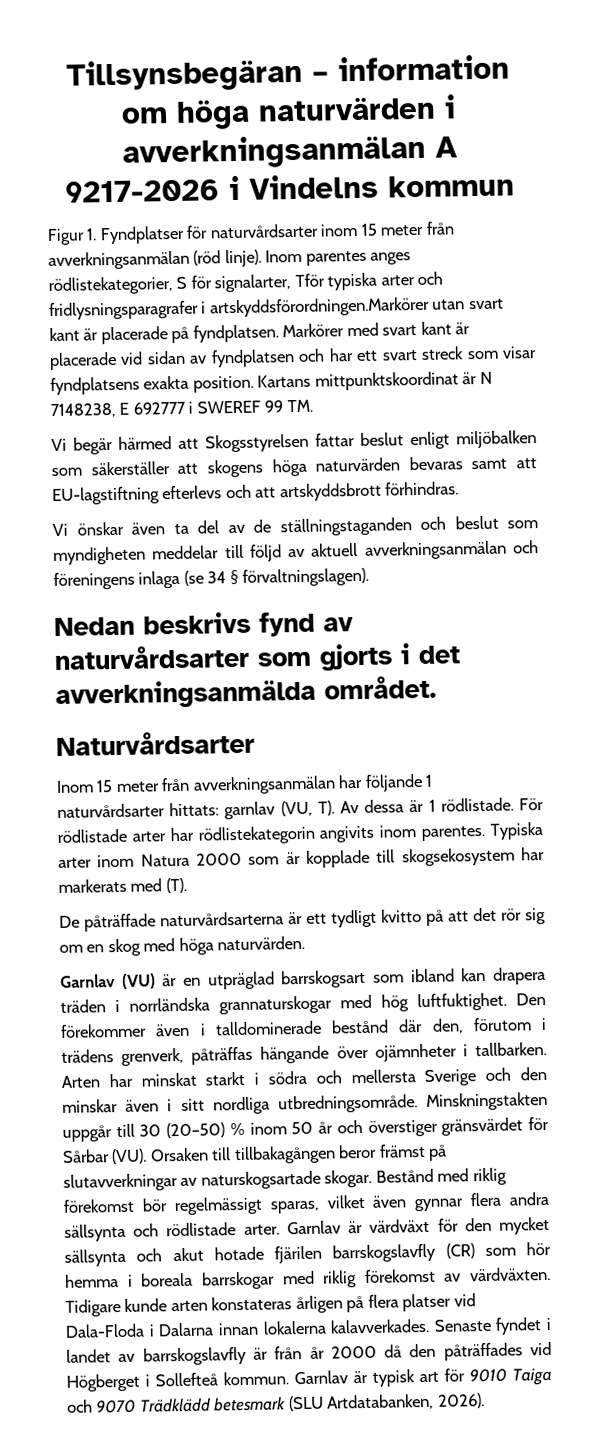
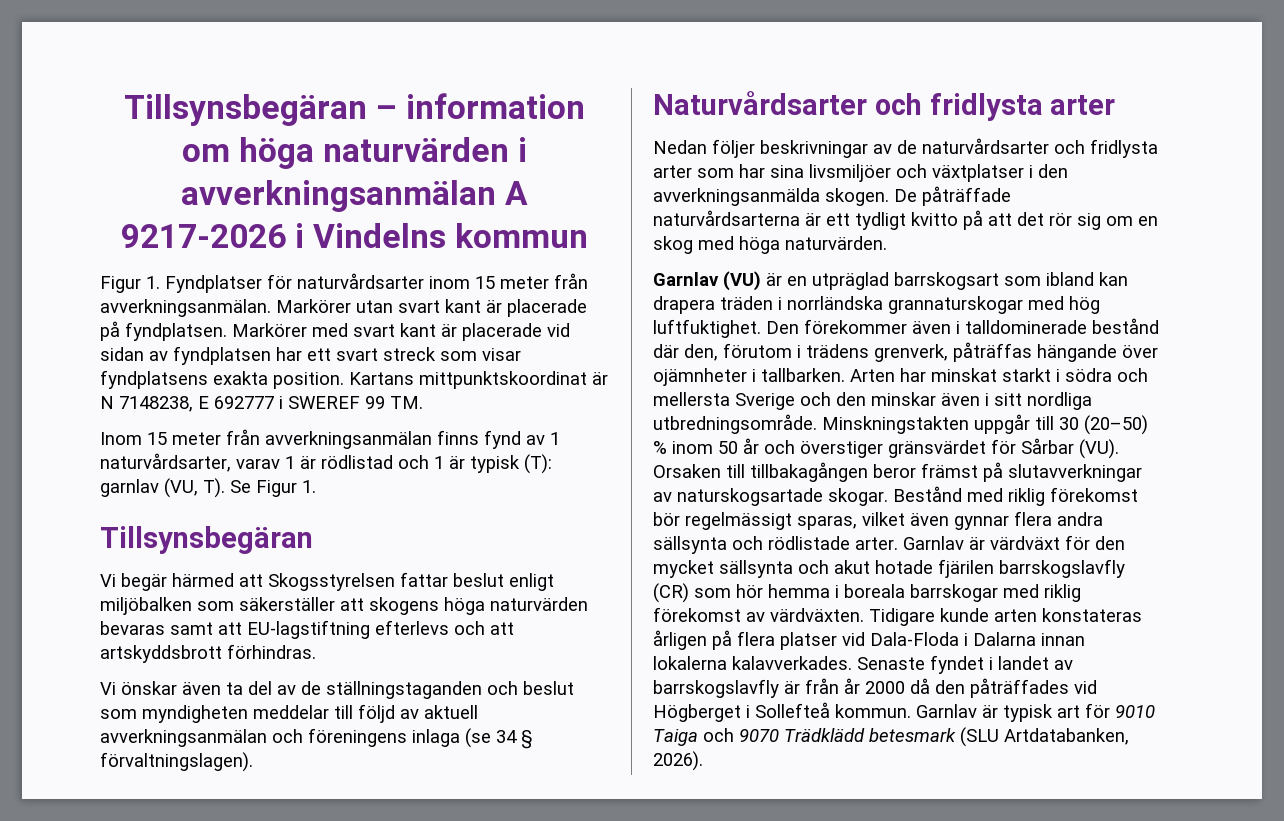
[48,249,412,271] [48,271,444,296] [49,296,430,321] avverkningsanmälan (röd linje). Inom parentes anges rödlistekategorier, S för signalarter, Tför typiska arter och fridlysningsparagrafer i artskyddsförordningen.Markörer -> [100,299,351,317] avverkningsanmälan. Markörer
[298,348,326,362] och -> (271, 355) none
(313, 406) none -> [100,429,560,449] [100,453,552,474] [100,478,316,498] [100,526,313,554] // Inom 15 meter från avverkningsanmälan finns fynd av 1 naturvårdsarter, varav 1 är rödlistad och 1 är typisk (T): garnlav (VU, T). Se Figur 1. // Tillsynsbegäran
[54,611,354,637] [54,643,461,672] [55,674,437,710] [56,729,255,756] [56,773,434,795] [57,797,544,820] [57,821,544,845] [58,846,545,868] [58,877,187,894] Nedan beskrivs fynd av naturvårdsarter som gjorts i det avverkningsanmälda området. // Naturvårdsarter // Inom 15 meter från avverkningsanmälan har följande 1 naturvårdsarter hittats: garnlav (VU, T). Av dessa är 1 rödlistade. För rödlistade arter har rödlistekategorin angivits inom parentes. Typiska arter inom Natura 2000 som är kopplade till skogsekosystem har markerats med (T). // -> [653,91,1116,121] [653,138,1158,158] [653,164,1068,182] [653,188,889,206] Naturvårdsarter och fridlysta arter // Nedan följer beskrivningar av de naturvårdsarter och fridlysta arter som har sina livsmiljöer och växtplatser i den avverkningsanmälda skogen.

